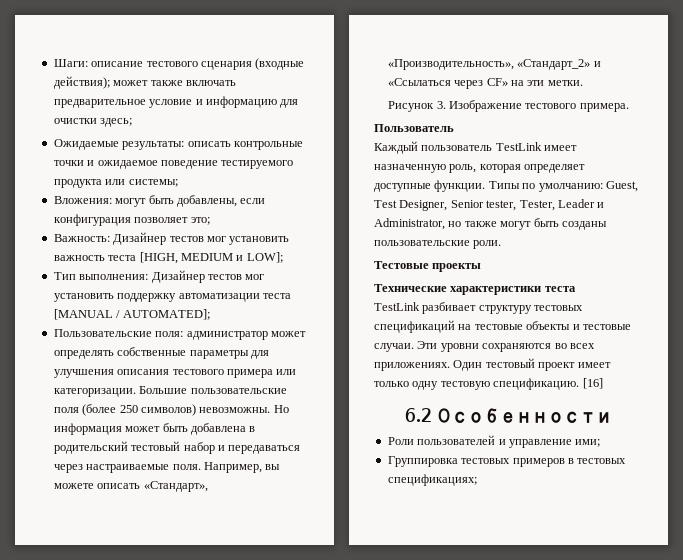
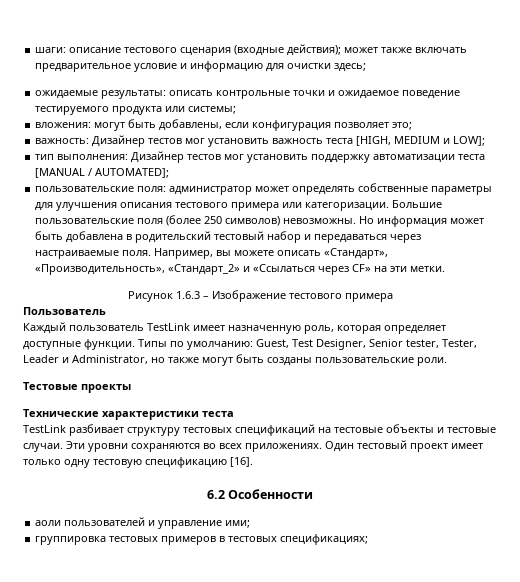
[53,59,88,67] Шаги: -> [35,47,67,53] шаги:
[53,139,119,150] Ожидаемые -> [35,90,99,99] ожидаемые
[53,196,112,204] Вложения: -> [35,122,92,128] вложения:
[53,234,110,242] Важность: -> [35,138,90,144] важность:
[53,272,76,280] Тип -> [35,154,55,160] тип
[53,329,152,337] Пользовательские -> [35,186,135,192] пользовательские
[436,101,446,109] 3. -> [175,291,209,299] 1.6.3 –
[579,103,629,112] примера. -> [344,293,393,302] примера
[493,378,603,390] спецификацию. [16] -> [145,457,253,468] спецификацию [16].
[387,437,414,445] Роли -> [35,520,62,526] аоли
[387,456,458,467] Группировка -> [35,536,107,545] группировка

